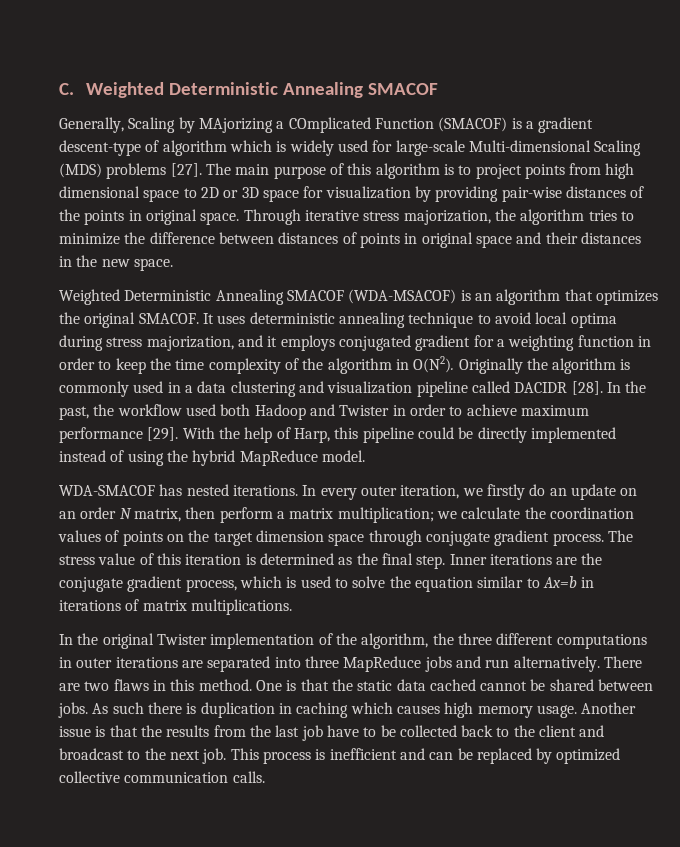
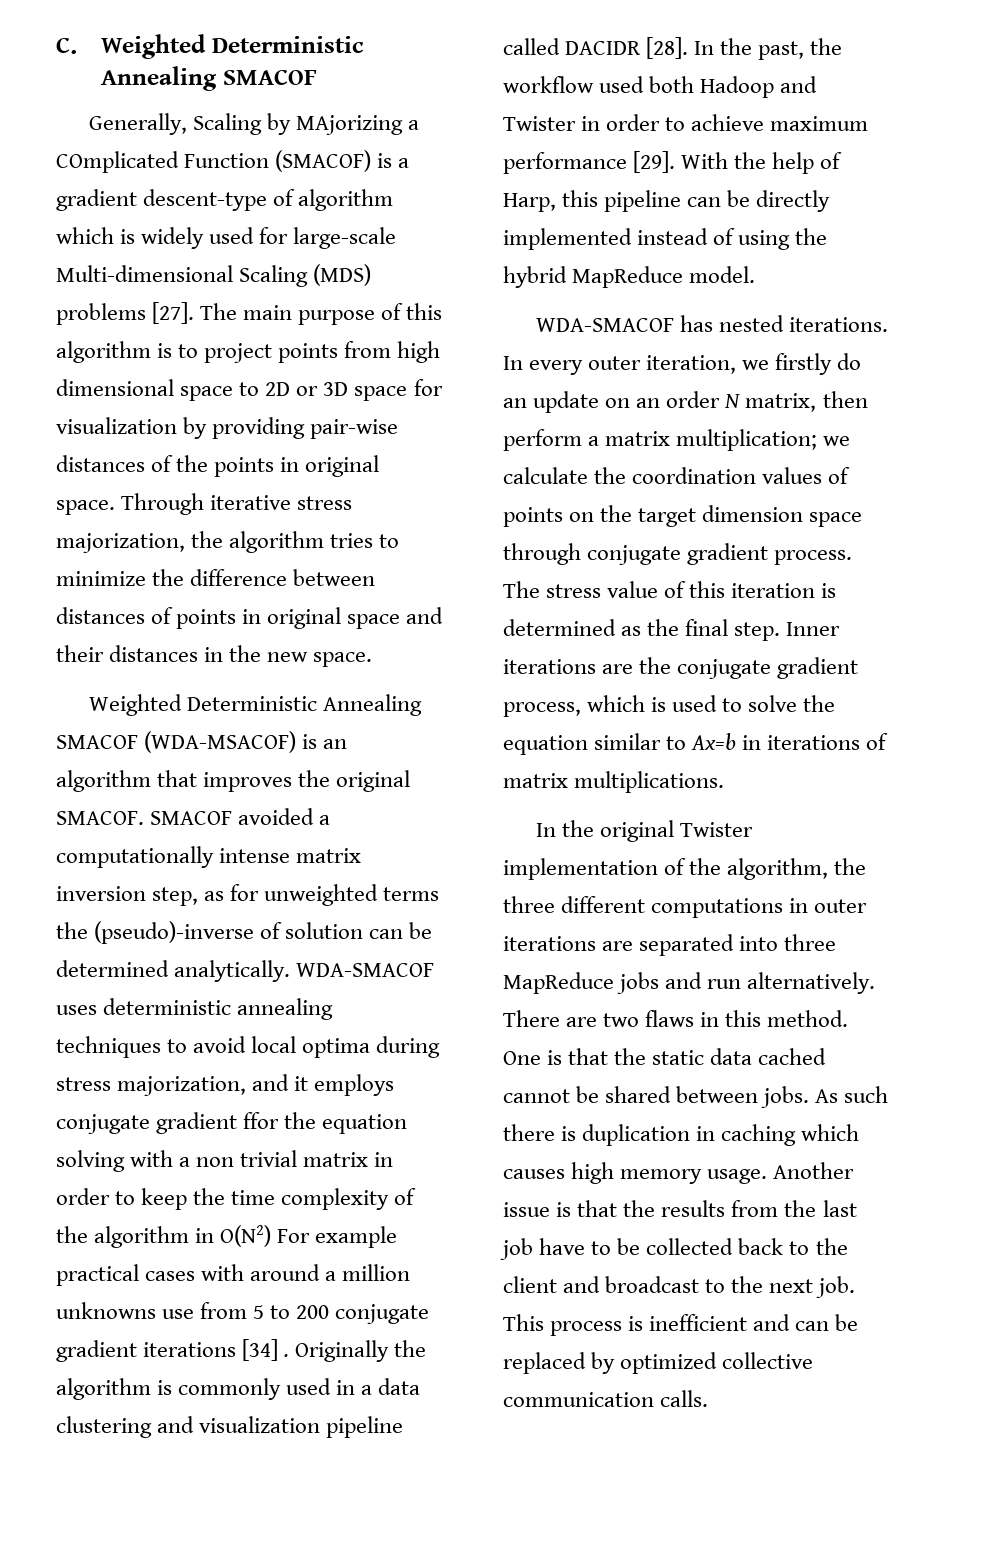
[595,290,658,305] optimizes -> [203,772,293,792] improves
[202,313,214,324] It -> [150,808,331,825] [56,846,362,868] [56,884,440,906] [56,921,433,944] [56,960,435,982] SMACOF avoided a computationally intense matrix inversion step, as for unweighted terms the (pseudo)-inverse of solution can be determined analytically. WDA-SMACOF
[408,312,474,328] technique -> [56,1036,161,1058] techniques
[338,335,634,351] conjugated gradient for a weighting function -> [56,1112,408,1134] [56,1150,369,1172] conjugate gradient ffor the equation solving with a non trivial matrix
[413,356,455,373] O(N2). -> [220,1225,398,1248] [56,1264,411,1286] [56,1302,430,1324] [56,1339,290,1362] O(N2) For example practical cases with around a million unknowns use from 5 to 200 conjugate gradient iterations [34] .
[417,427,454,439] could -> [687,197,722,207] can

